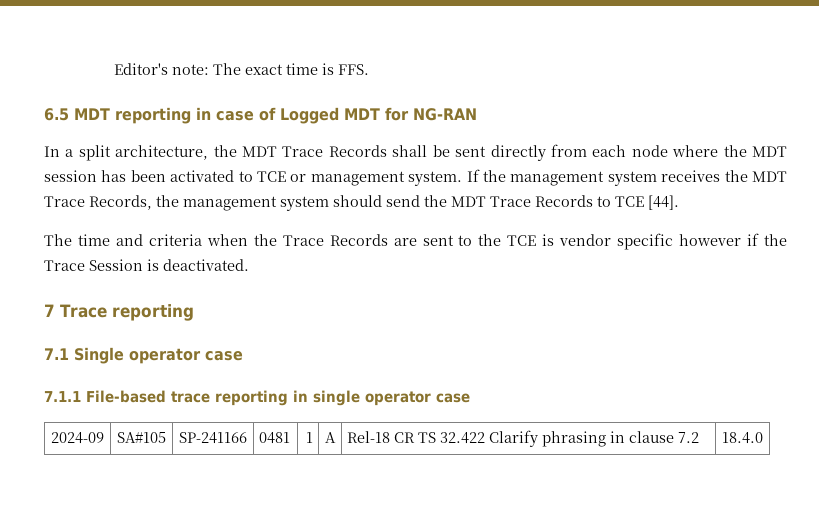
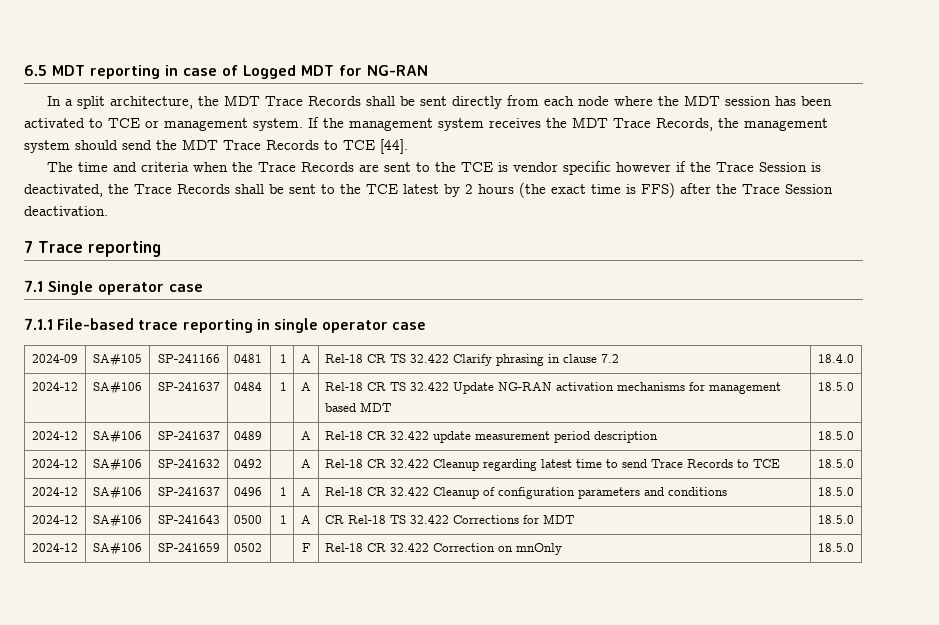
[114,63,370,75] Editor's note: The exact time is FFS. // -> (24, 70) none
[163,259,249,271] deactivated. -> [24,182,833,198] [24,206,108,216] deactivated, the Trace Records shall be sent to the TCE latest by 2 hours (the exact time is FFS) after the Trace Session deactivation.
(763, 438) none -> [32,382,78,391] [93,381,142,395] [157,382,220,391] [234,382,263,391] [279,382,287,391] [301,382,311,391] [325,382,782,394] [325,402,392,412] [818,382,854,391] [32,431,78,440] [93,430,142,444] [157,431,220,440] [234,431,263,440] [301,431,311,440] [325,431,659,443] [818,431,854,440] [32,459,78,468] [93,458,142,472] [157,459,220,468] [234,459,263,468] [301,459,311,468] [325,459,781,471] [818,459,854,468] [32,487,78,496] [93,486,142,500] [157,487,220,496] [234,487,263,496] [279,487,287,496] [301,487,311,496] [325,487,728,499] [818,487,854,496] [32,515,78,524] [93,514,142,528] [157,515,220,524] [234,515,263,524] [279,515,287,524] [301,515,311,524] [325,514,575,524] [818,515,854,524] [32,543,78,552] [93,542,142,556] [157,543,220,552] [234,543,263,552] [302,543,310,552] [325,543,563,555] [818,543,854,552] // 2024-12 | SA#106 | SP-241637 | 0484 | 1 | A | Rel-18 CR TS 32.422 Update NG-RAN activation mechanisms for management based MDT | 18.5.0 // 2024-12 | SA#106 | SP-241637 | 0489 | | A | Rel-18 CR 32.422 update measurement period description | 18.5.0 // 2024-12 | SA#106 | SP-241632 | 0492 | | A | Rel-18 CR 32.422 Cleanup regarding latest time to send Trace Records to TCE | 18.5.0 // 2024-12 | SA#106 | SP-241637 | 0496 | 1 | A | Rel-18 CR 32.422 Cleanup of configuration parameters and conditions | 18.5.0 // 2024-12 | SA#106 | SP-241643 | 0500 | 1 | A | CR Rel-18 TS 32.422 Corrections for MDT | 18.5.0 // 2024-12 | SA#106 | SP-241659 | 0502 | | F | Rel-18 CR 32.422 Correction on mnOnly | 18.5.0

